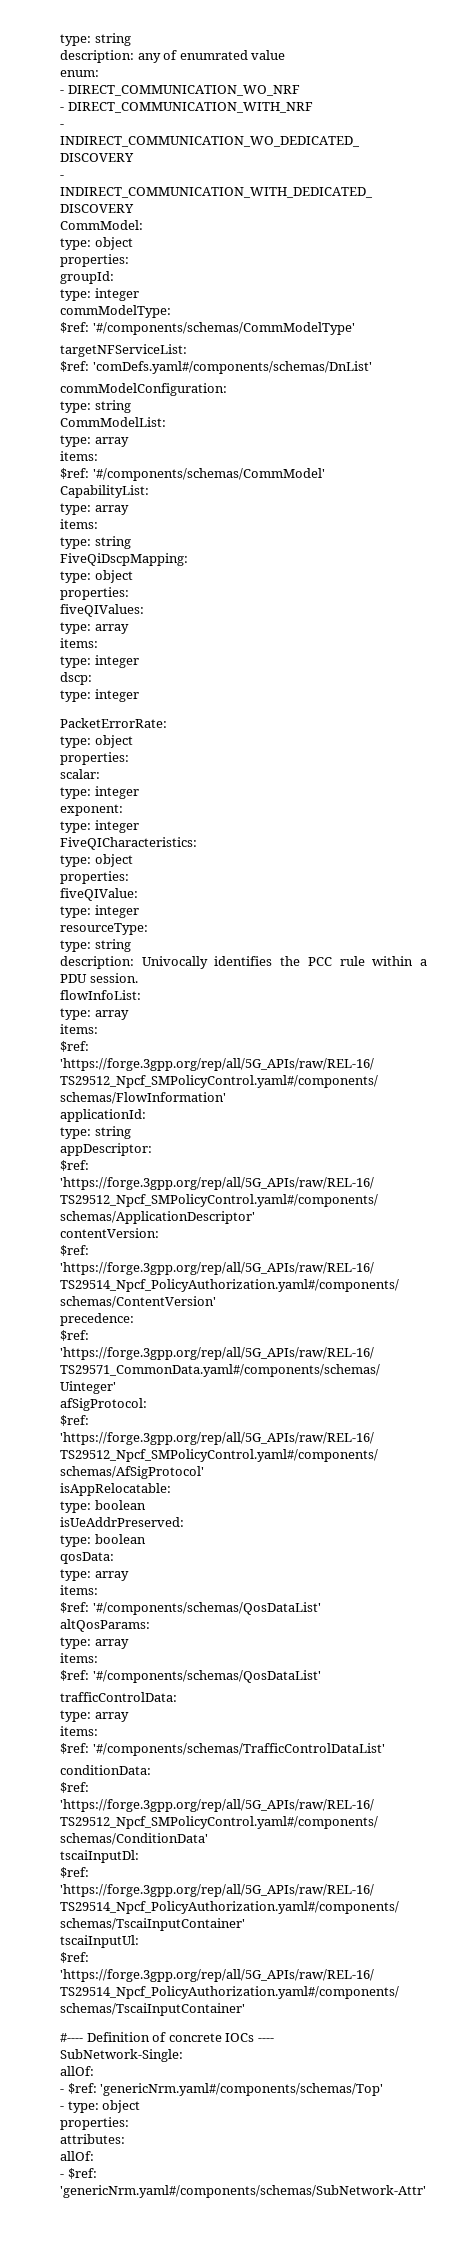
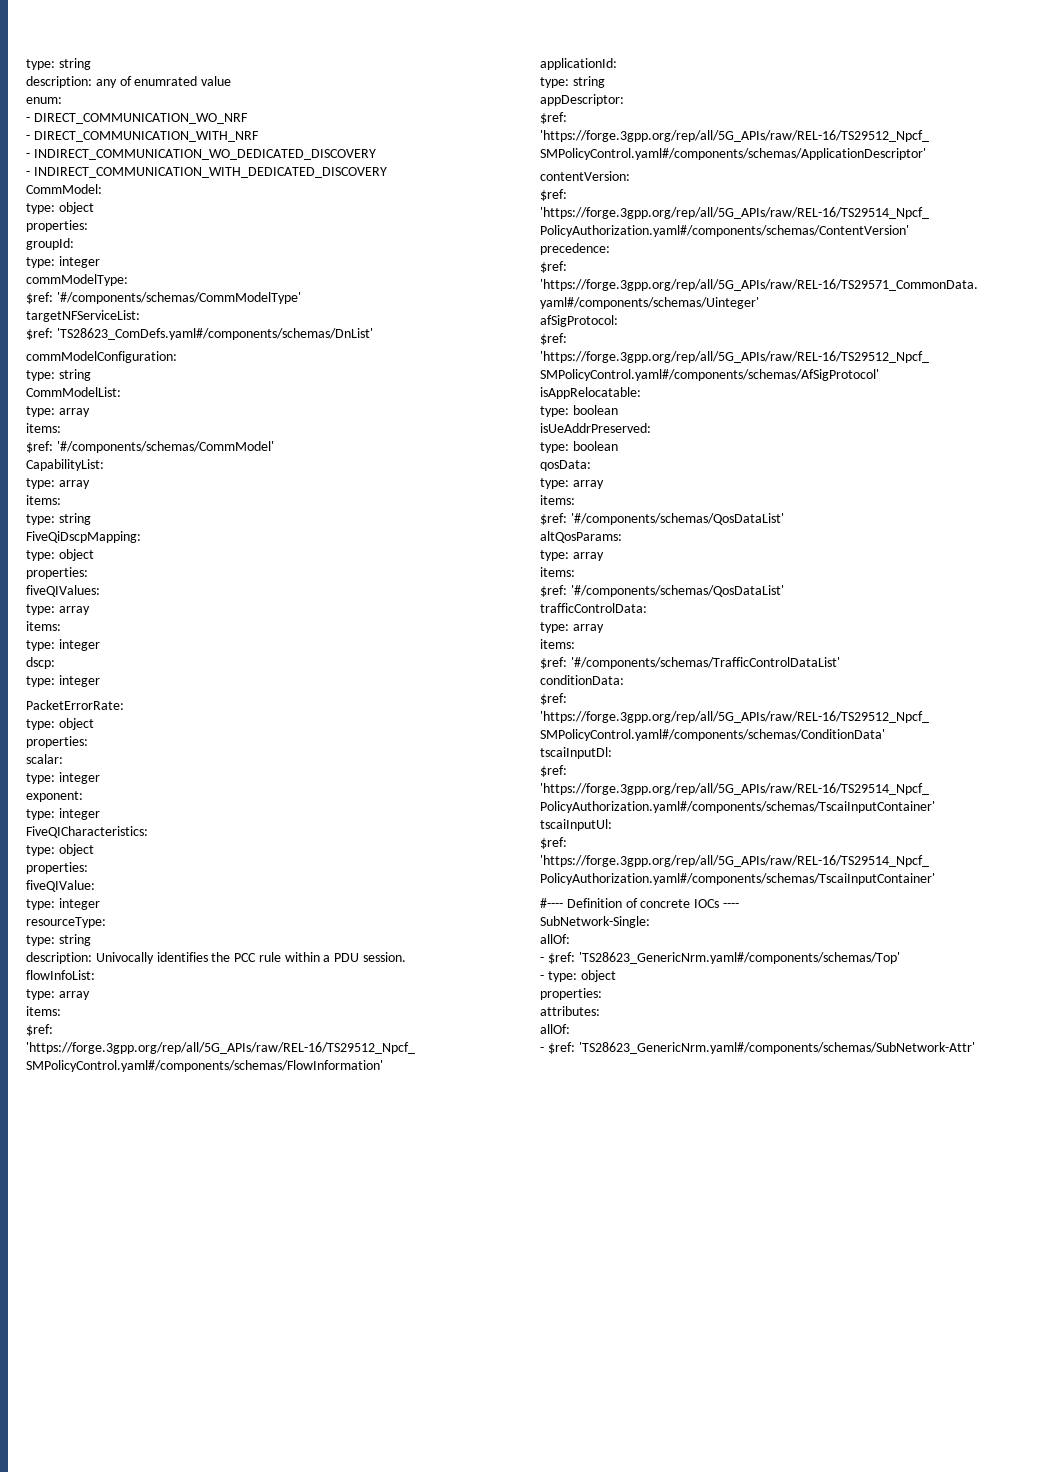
[92,361,372,374] 'comDefs.yaml#/components/schemas/DnList' -> [56,328,373,340] 'TS28623_ComDefs.yaml#/components/schemas/DnList'
[100,2083,384,2096] 'genericNrm.yaml#/components/schemas/Top' -> [578,952,900,964] 'TS28623_GenericNrm.yaml#/components/schemas/Top'
[60,2185,426,2198] 'genericNrm.yaml#/components/schemas/SubNetwork-Attr' -> [578,1042,975,1054] 'TS28623_GenericNrm.yaml#/components/schemas/SubNetwork-Attr'

